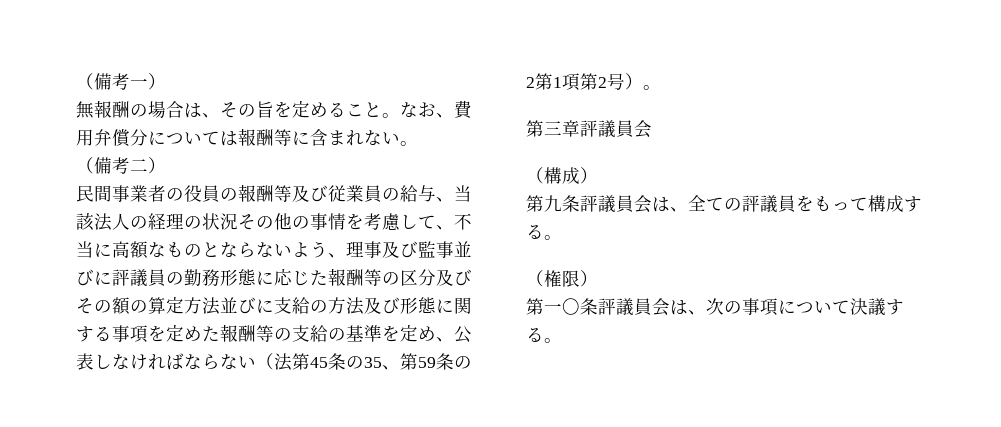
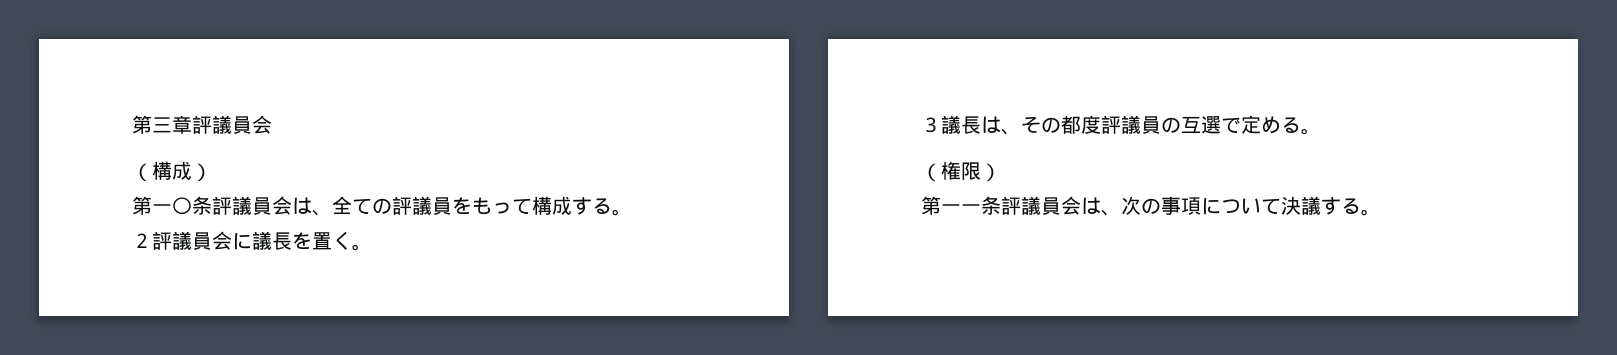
[76,73,166,90] [76,100,473,119] [76,128,418,147] [76,157,166,174] [76,184,472,202] [76,213,472,231] [76,241,472,259] [76,268,472,287] [76,296,472,315] [76,324,472,343] [76,353,472,371] [526,73,661,91] （備考一） // 無報酬の場合は、その旨を定めること。なお、費用弁償分については報酬等に含まれない。 // （備考二） // 民間事業者の役員の報酬等及び従業員の給与、当該法人の経理の状況その他の事情を考慮して、不当に高額なものとならないよう、理事及び監事並びに評議員の勤務形態に応じた報酬等の区分及びその額の算定方法並びに支給の方法及び形態に関する事項を定めた報酬等の支給の基準を定め、公表しなければならない（法第45条の35、第59条の2第1項第2号）。 // -> (132, 124) none
[544,195,562,212] 九 -> [152,197,192,215] 一〇
(562, 237) none -> [132,231,372,251] [921,115,1321,135] // ２評議員会に議長を置く。 // ３議長は、その都度評議員の互選で定める。
[562,298,580,315] 〇 -> [961,204,981,213] 一

